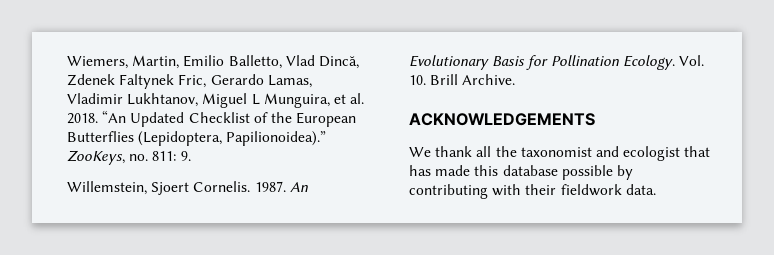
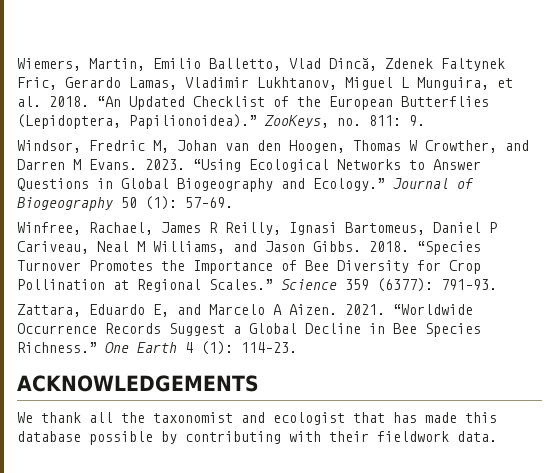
[67,181,308,195] [409,55,704,70] [409,74,516,85] Willemstein, Sjoert Cornelis. 1987. An Evolutionary Basis for Pollination Ecology. Vol. 10. Brill Archive. -> [17,140,529,153] [17,159,481,172] [17,178,474,192] [17,196,233,211] [17,222,497,235] [17,241,481,255] [17,260,481,274] [17,278,497,292] [17,304,473,317] [17,323,481,337] [17,341,297,355] Windsor, Fredric M, Johan van den Hoogen, Thomas W Crowther, and Darren M Evans. 2023. “Using Ecological Networks to Answer Questions in Global Biogeography and Ecology.” Journal of Biogeography 50 (1): 57–69. // Winfree, Rachael, James R Reilly, Ignasi Bartomeus, Daniel P Cariveau, Neal M Williams, and Jason Gibbs. 2018. “Species Turnover Promotes the Importance of Bee Diversity for Crop Pollination at Regional Scales.” Science 359 (6377): 791–93. // Zattara, Eduardo E, and Marcelo A Aizen. 2021. “Worldwide Occurrence Records Suggest a Global Decline in Bee Species Richness.” One Earth 4 (1): 114–23.

